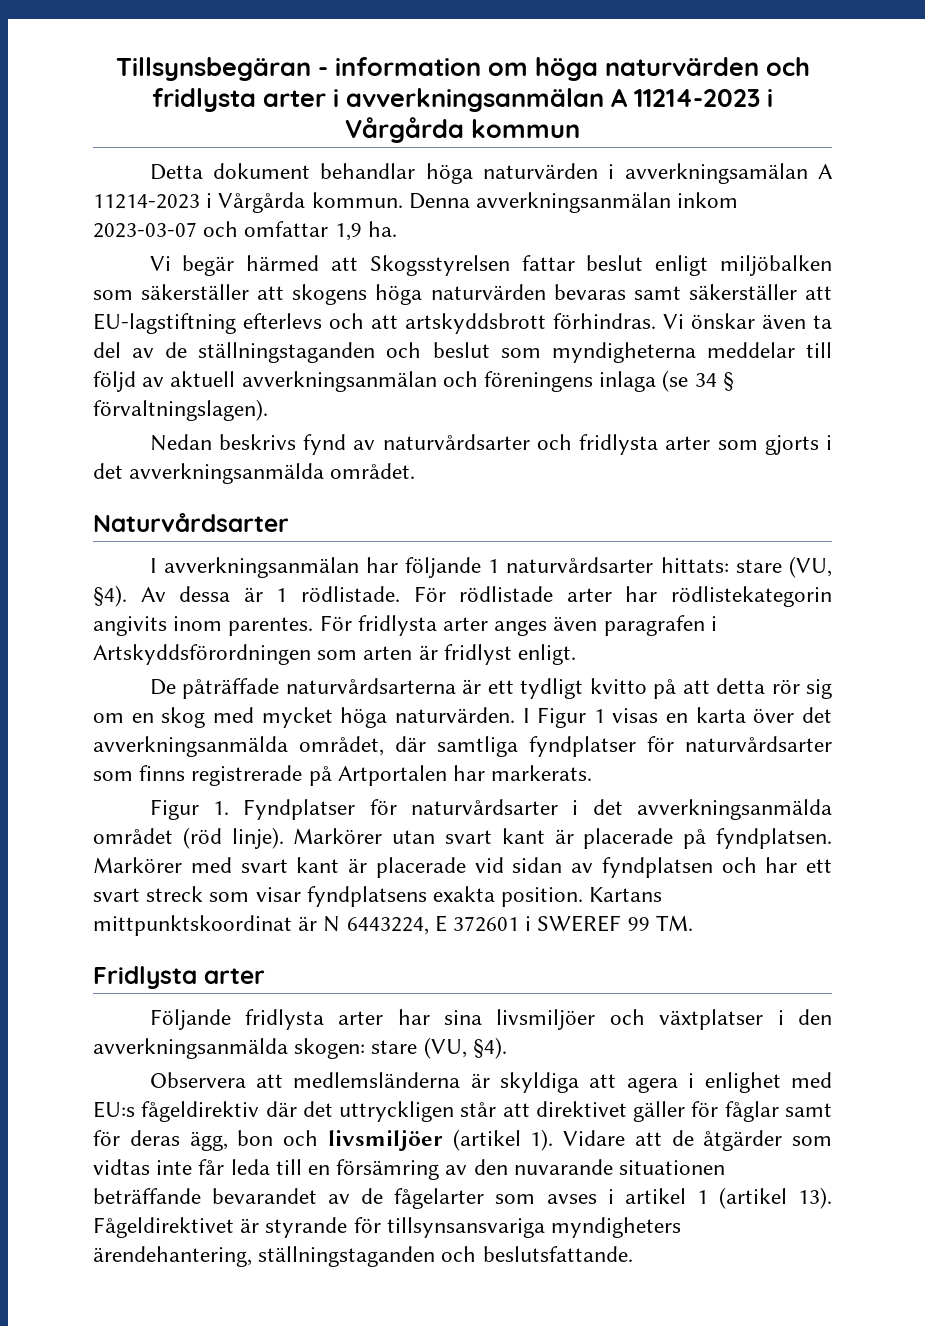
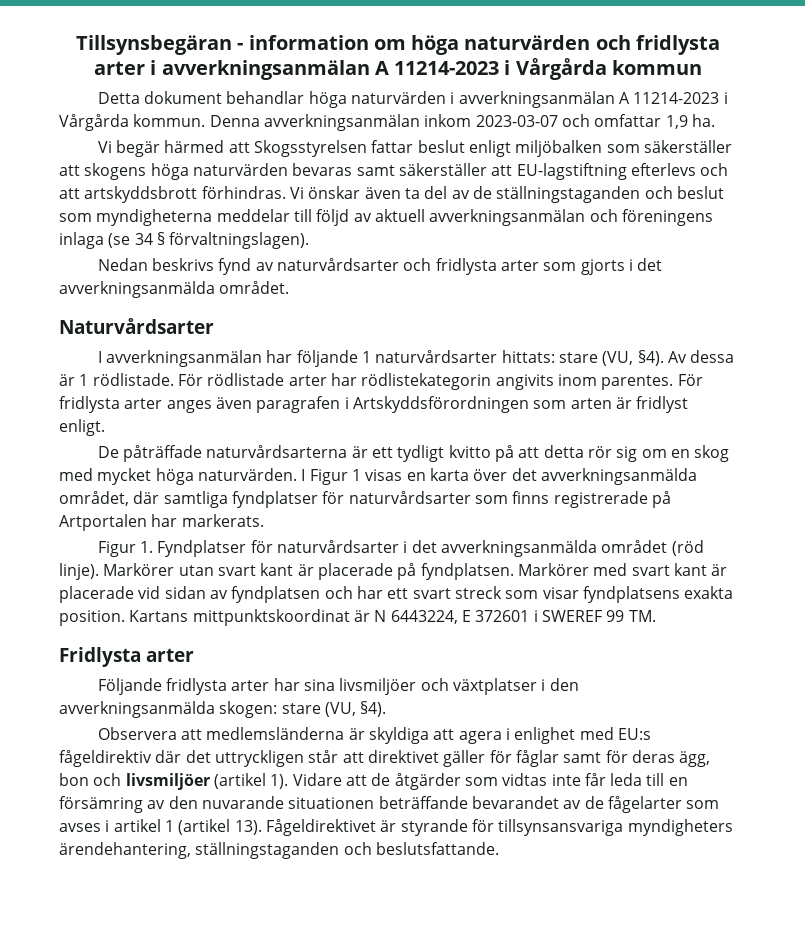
[624,163,808,184] avverkningsamälan -> [458,91,615,108] avverkningsanmälan

